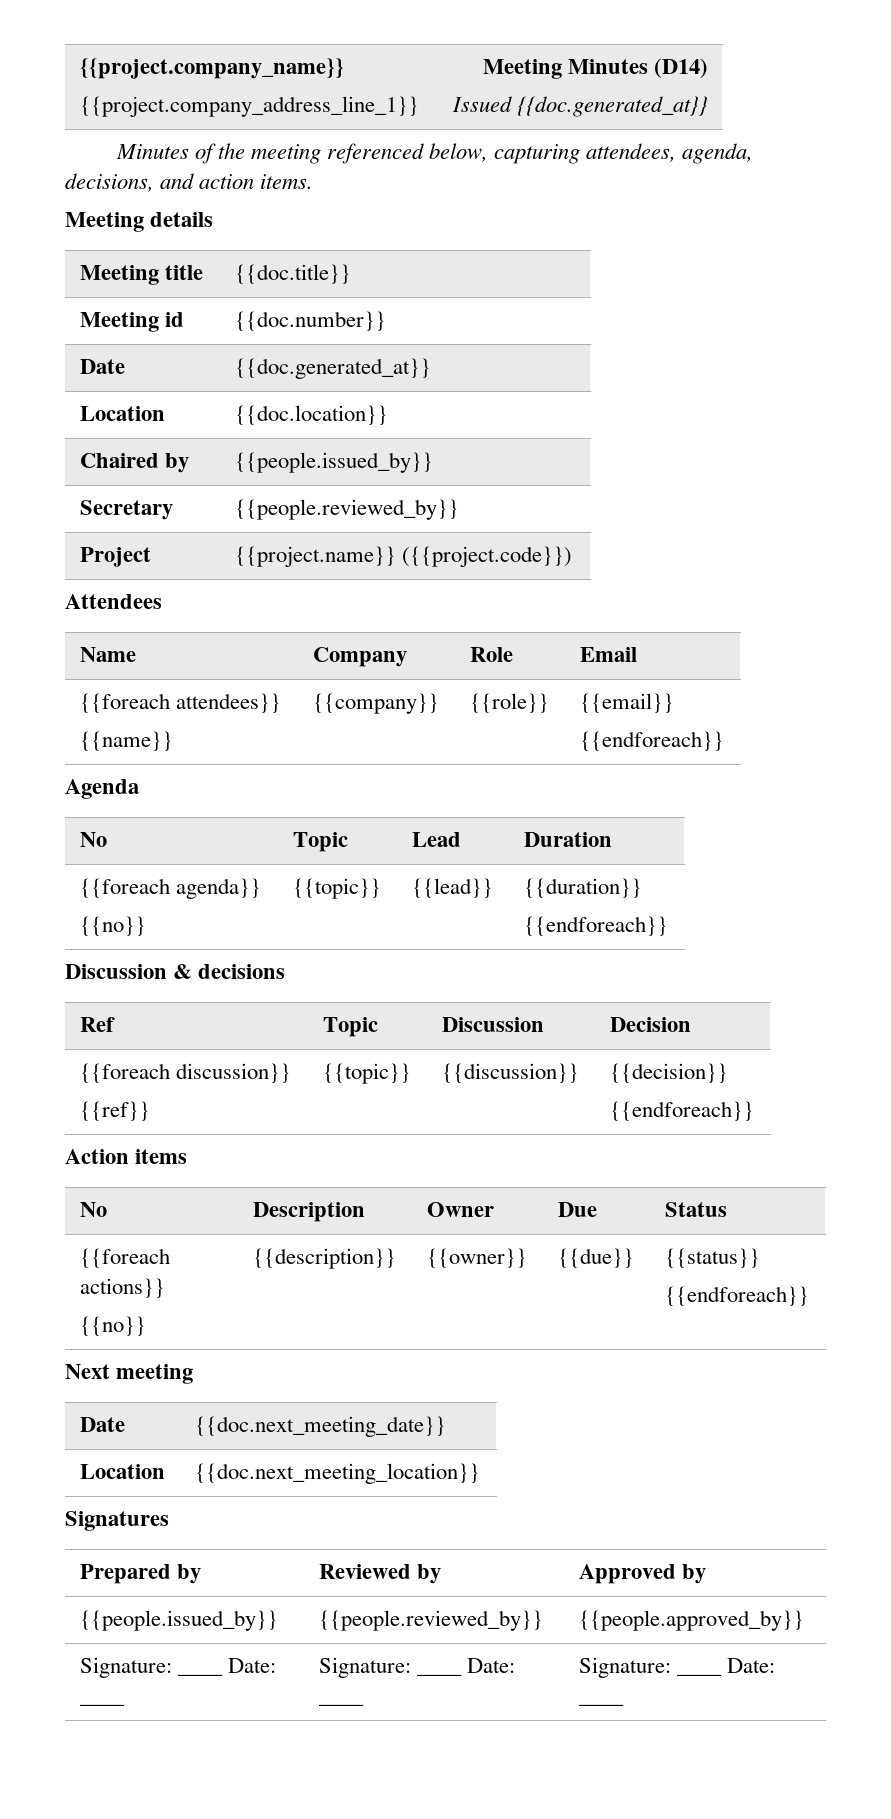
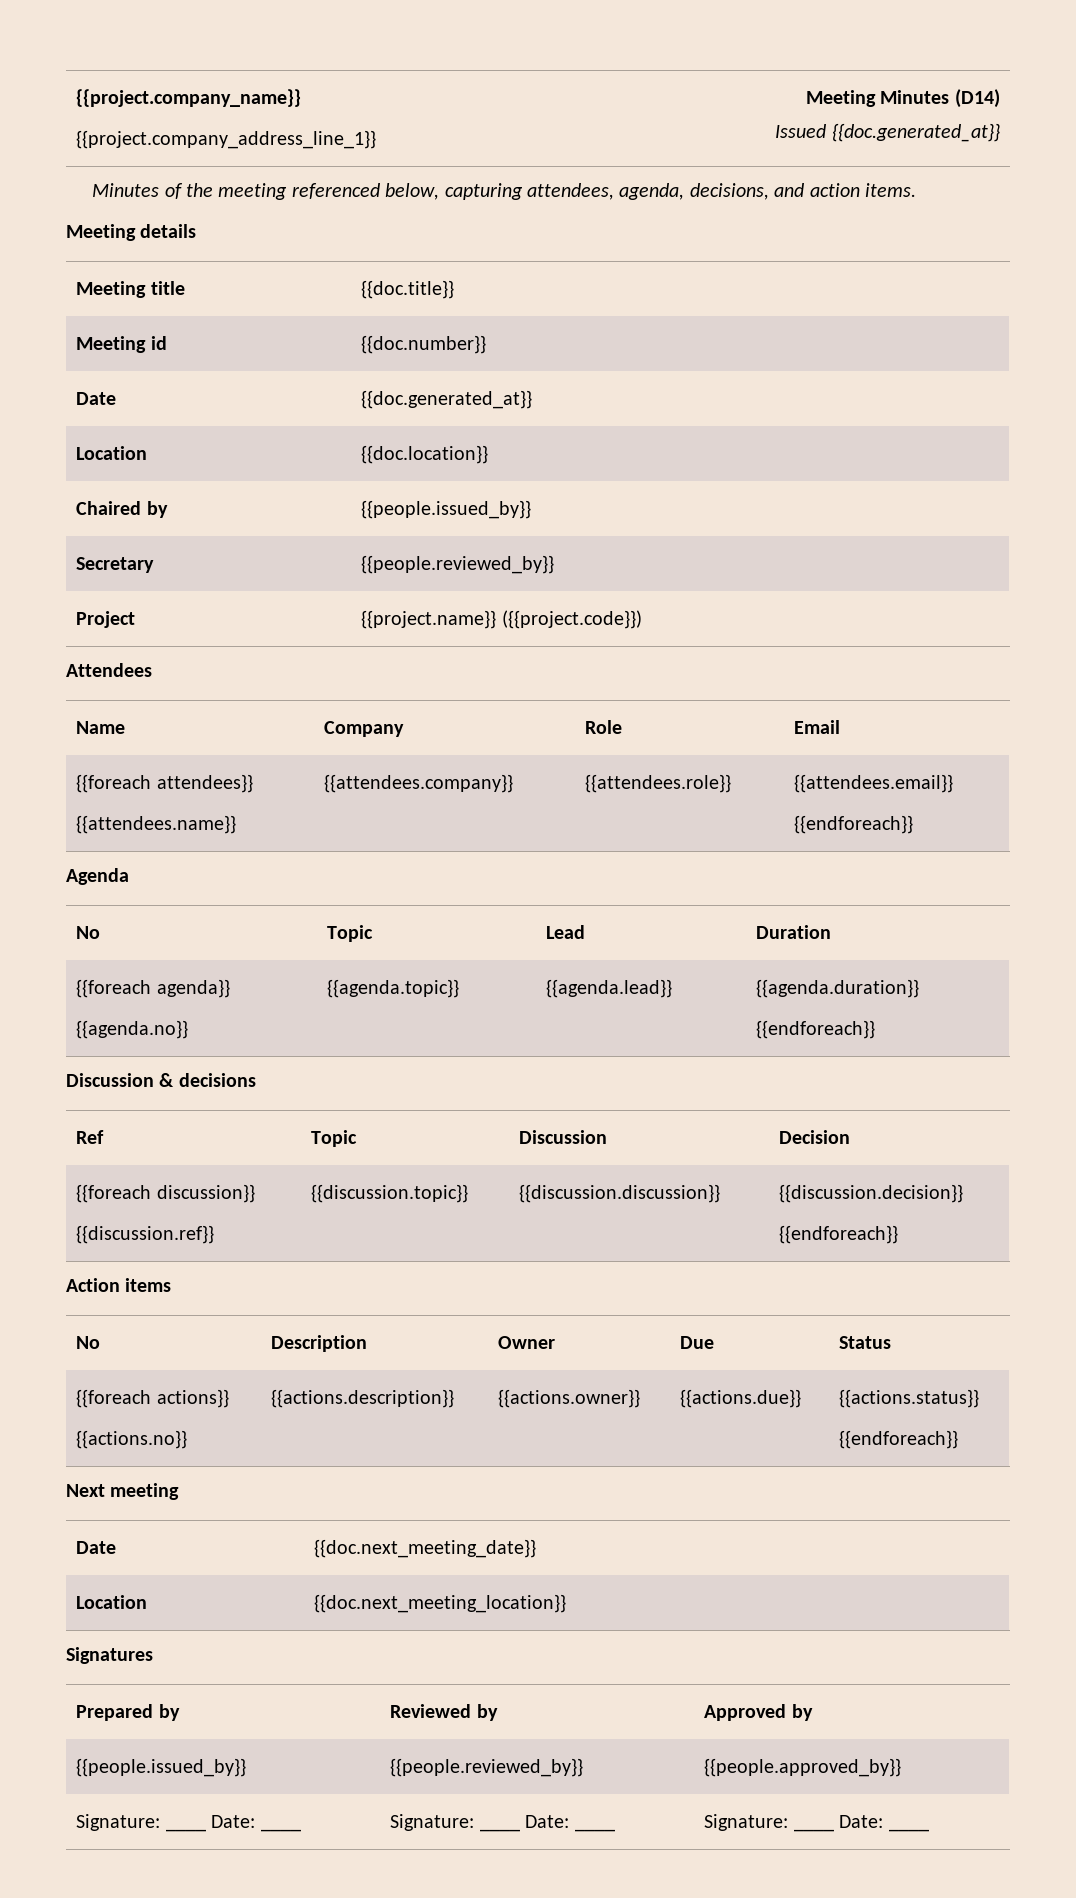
[79,731,173,751] [312,693,439,714] [469,693,549,713] [579,693,674,713] {{name}} | {{company}} | {{role}} | {{email}} -> [76,815,237,834] [324,774,514,793] [585,774,732,793] [794,774,954,793] {{attendees.name}} | {{attendees.company}} | {{attendees.role}} | {{attendees.email}}
[79,916,146,936] [292,878,381,899] [411,878,493,898] [523,878,642,898] {{no}} | {{topic}} | {{lead}} | {{duration}} -> [76,1020,189,1039] [327,979,460,998] [546,979,673,998] [756,979,920,998] {{agenda.no}} | {{agenda.topic}} | {{agenda.lead}} | {{agenda.duration}}
[79,1101,150,1121] [322,1063,411,1084] [441,1063,579,1083] [609,1063,728,1083] {{ref}} | {{topic}} | {{discussion}} | {{decision}} -> [76,1225,215,1244] [311,1184,469,1203] [519,1184,721,1203] [779,1184,964,1203] {{discussion.ref}} | {{discussion.topic}} | {{discussion.discussion}} | {{discussion.decision}}
[79,1316,146,1336] [252,1248,396,1269] [426,1248,527,1268] [557,1248,634,1268] [664,1248,760,1268] {{no}} | {{description}} | {{owner}} | {{due}} | {{status}} -> [76,1430,188,1449] [271,1389,455,1408] [498,1389,641,1408] [680,1389,802,1408] [839,1389,980,1408] {{actions.no}} | {{actions.description}} | {{actions.owner}} | {{actions.due}} | {{actions.status}}

